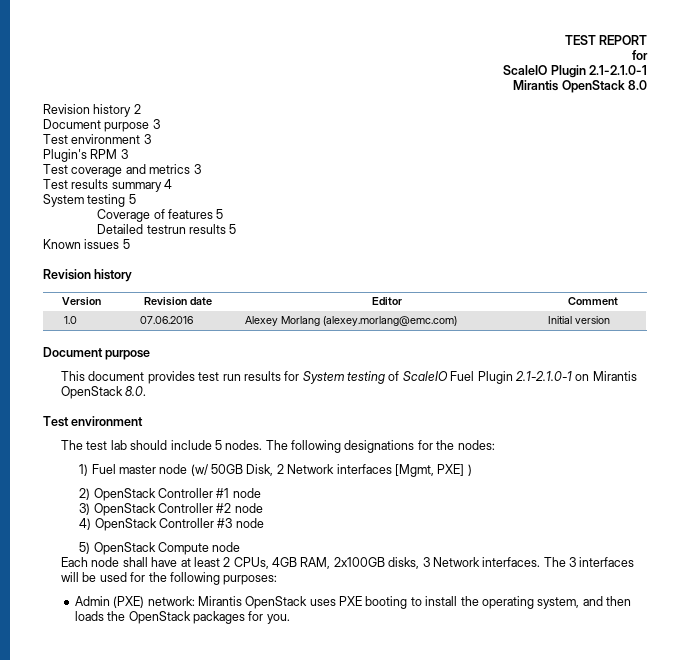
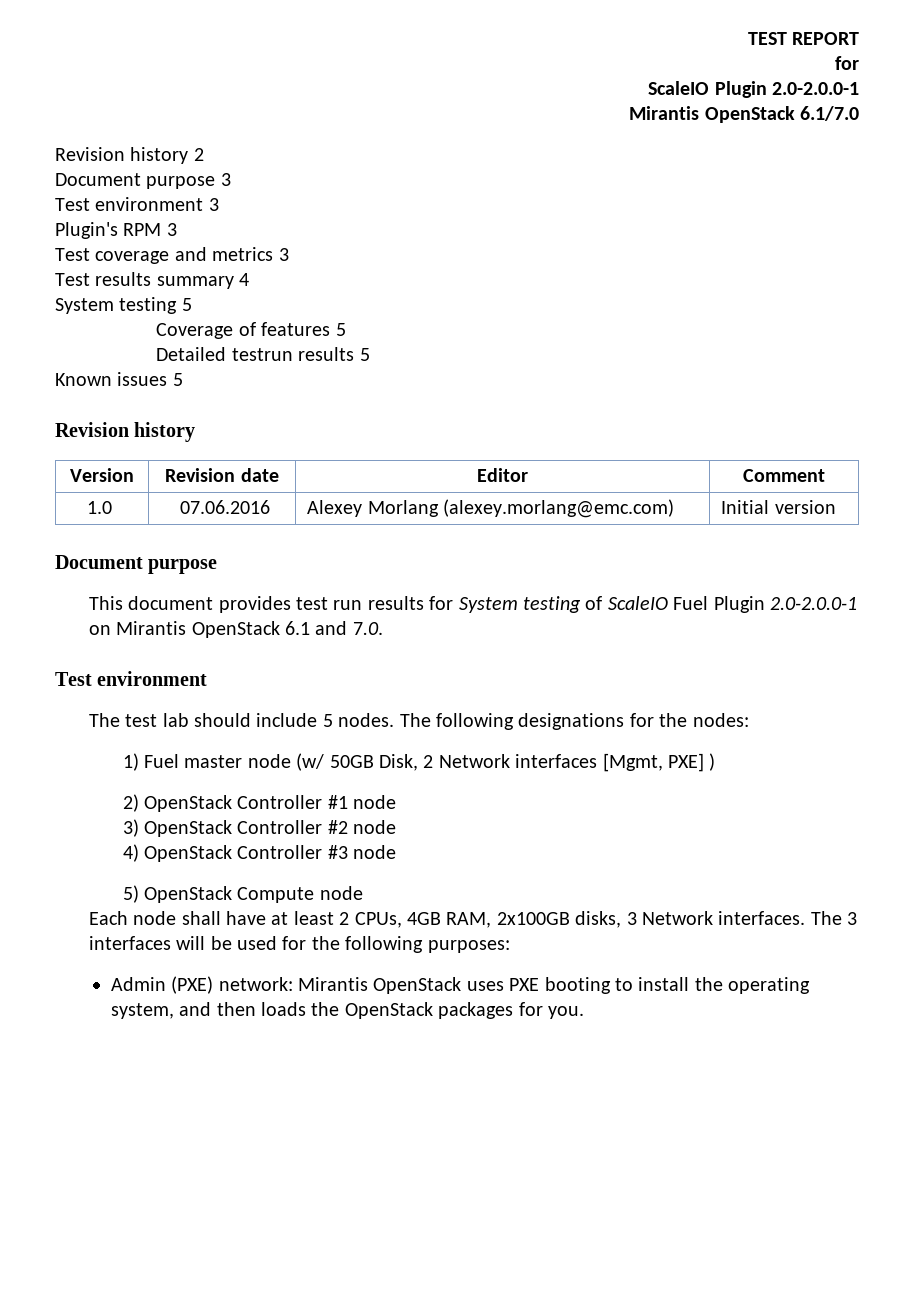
[589,65,647,75] [513,80,647,93] 2.1-2.1.0-1 // Mirantis OpenStack 8.0 -> [772,82,859,95] [629,106,859,123] 2.0-2.0.0-1 // Mirantis OpenStack 6.1/7.0
[514,371,572,381] 2.1-2.1.0-1 -> [769,597,857,610] 2.0-2.0.0-1
[125,386,147,396] 8.0. -> [284,621,383,635] 6.1 and 7.0.

